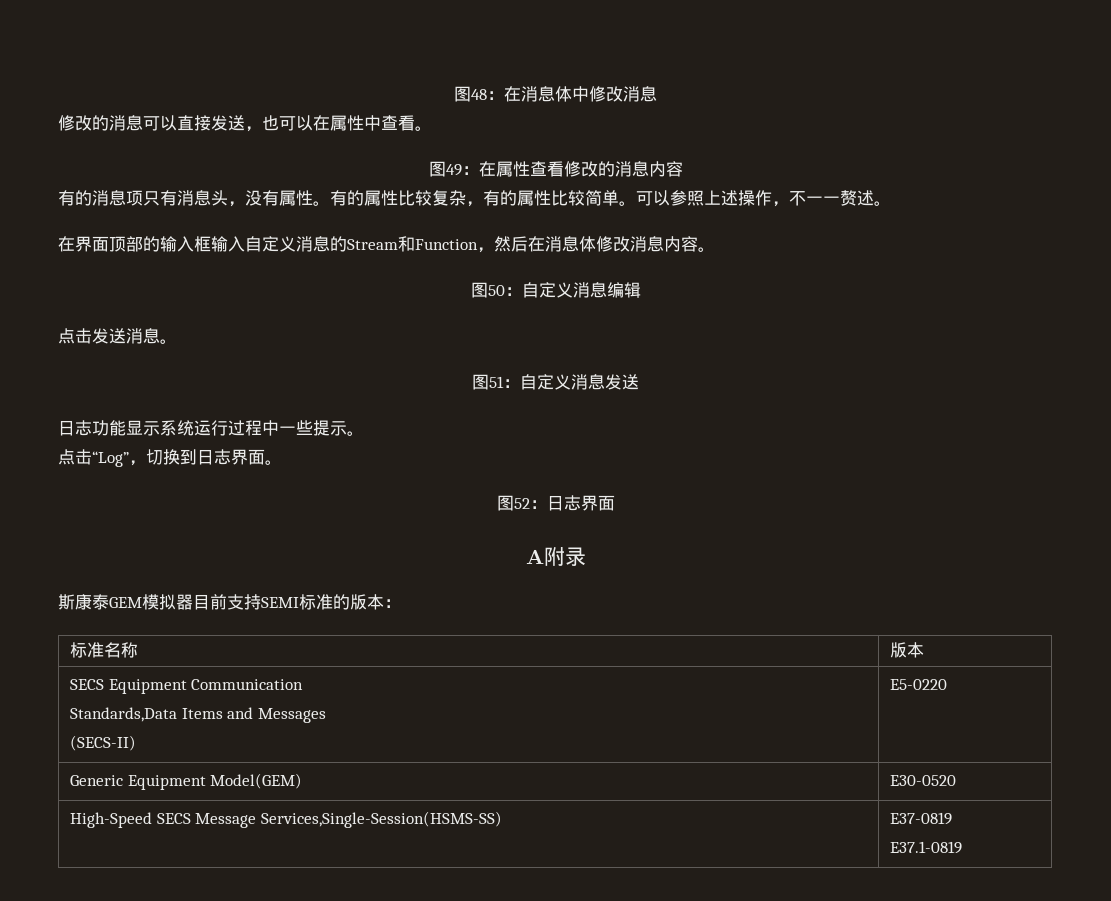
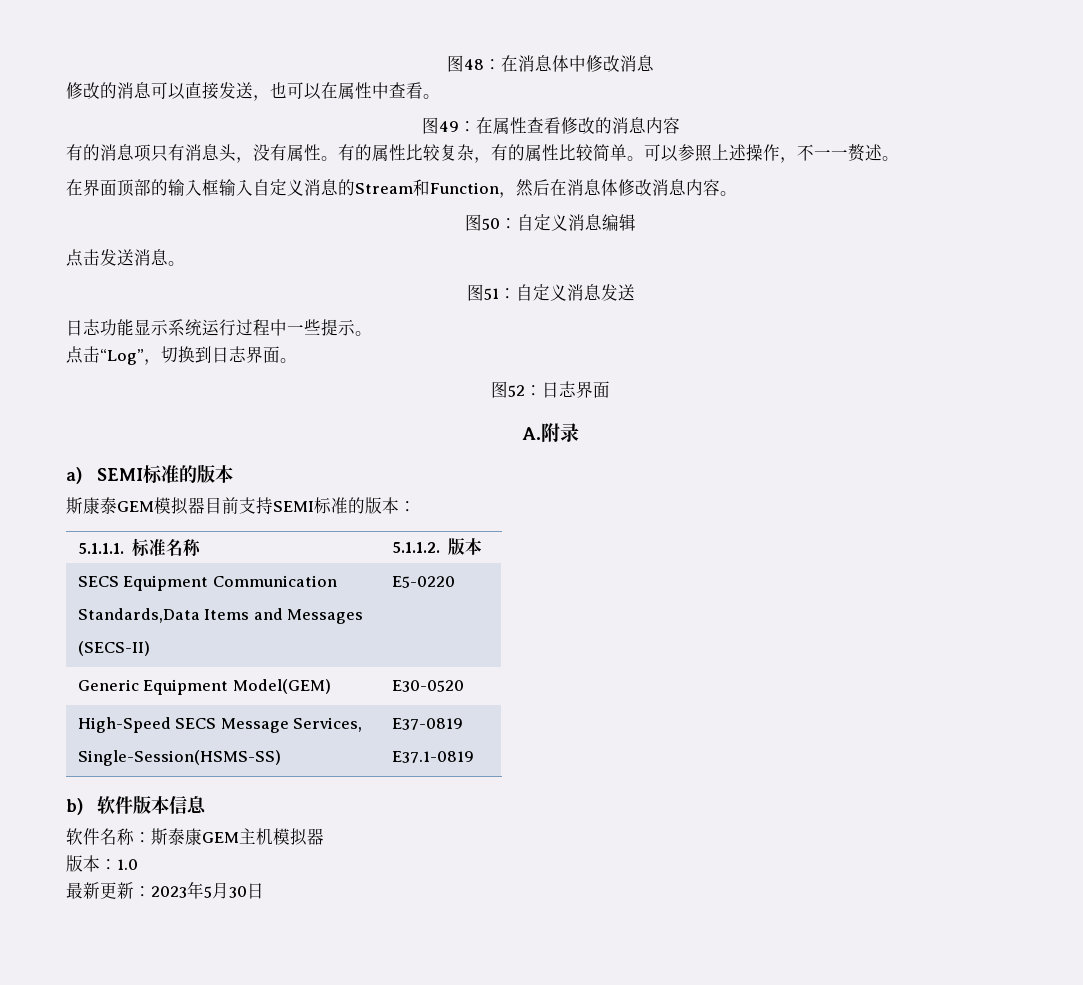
[525,549,544,564] A -> [522,427,541,440] A.
(586, 556) none -> [66,464,234,484] // a) SEMI标准的版本
(401, 603) none -> [78,543,125,554] 5.1.1.1.
(139, 650) none -> [392,542,441,553] 5.1.1.2.
[260,811,502,828] Services,Single-Session(HSMS-SS) -> [293,717,363,732] [78,750,282,766] Services, // Single-Session(HSMS-SS)
(963, 847) none -> [66,795,208,815] [66,828,324,846] [66,855,138,872] [66,881,264,899] // b)软件版本信息 // 软件名称：斯泰康GEM主机模拟器 // 版本：1.0 // 最新更新：2023年5月30日

